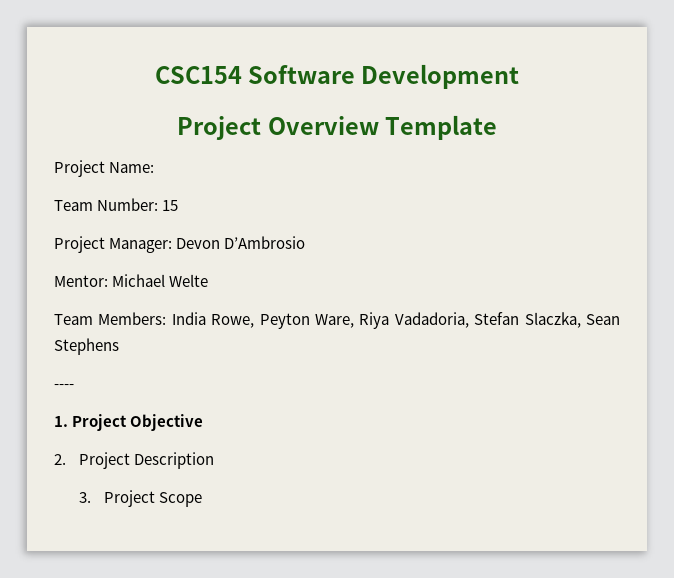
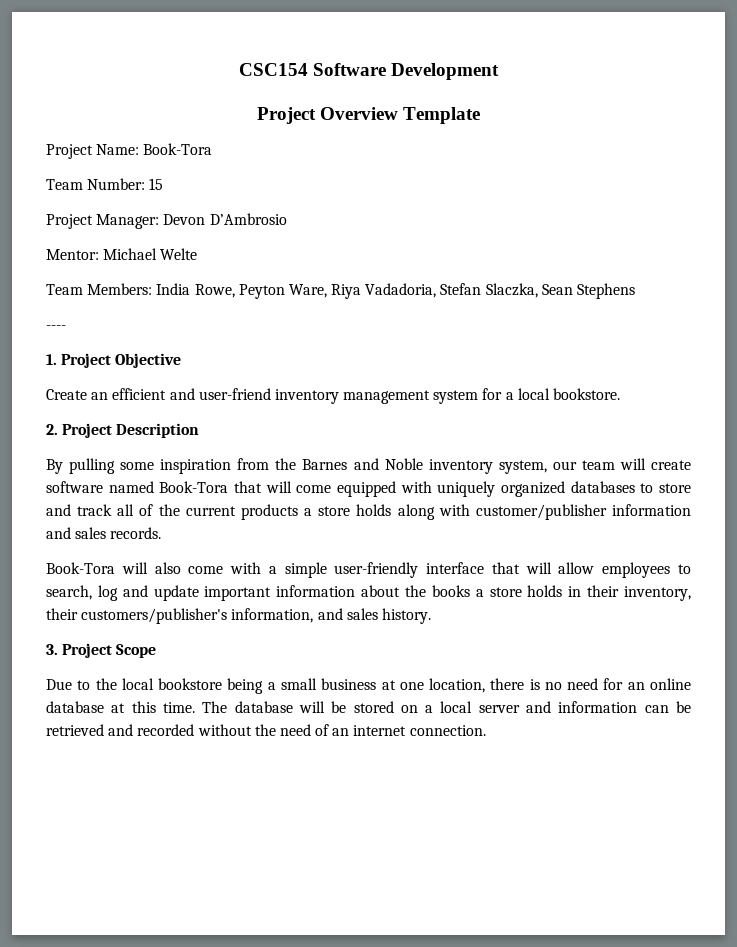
(155, 167) none -> [143,143,213,155] Book-Tora
[54,452,215,469] [79,490,203,507] 2. Project Description // 3. Project Scope -> [46,388,621,404] [46,423,200,438] [46,458,691,474] [46,481,691,497] [46,504,691,520] [46,527,162,539] [46,562,691,578] [46,585,691,601] [46,608,431,624] [46,643,157,658] [46,678,692,694] [46,701,691,713] [46,724,486,736] Create an efficient and user-friend inventory management system for a local bookstore. // 2. Project Description // By pulling some inspiration from the Barnes and Noble inventory system, our team will create software named Book-Tora that will come equipped with uniquely organized databases to store and track all of the current products a store holds along with customer/publisher information and sales records. // Book-Tora will also come with a simple user-friendly interface that will allow employees to search, log and update important information about the books a store holds in their inventory, their customers/publisher's information, and sales history. // 3. Project Scope // Due to the local bookstore being a small business at one location, there is no need for an online database at this time. The database will be stored on a local server and information can be retrieved and recorded without the need of an internet connection.

